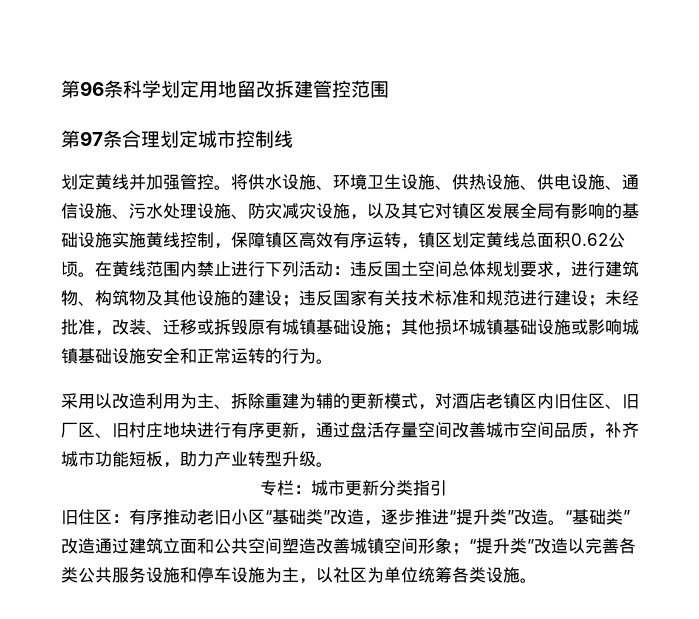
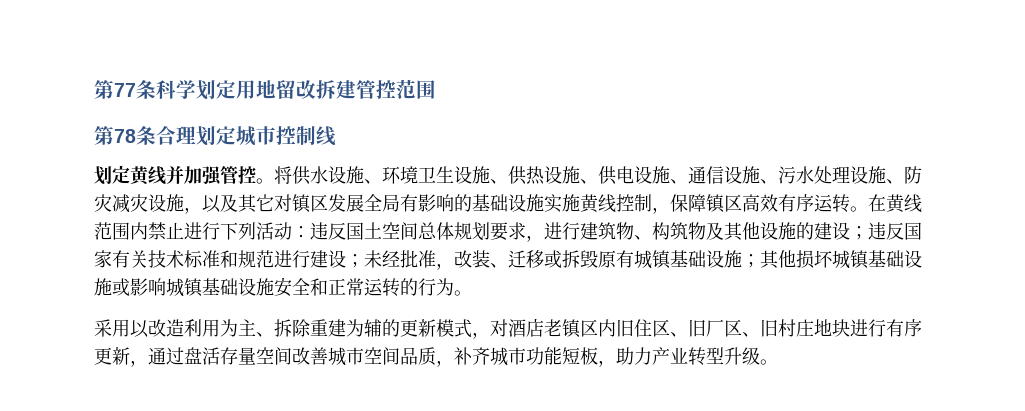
[61,80,104,98] 第96 -> [94,80,136,99] 第77
[80,131,103,146] 97 -> [114,129,136,143] 78
[401,232,625,249] [61,261,78,277] ，镇区划定黄线总面积0.62公顷 -> (850, 203) none
[260,480,447,496] [61,509,630,526] [61,537,636,555] [61,567,537,584] // 专栏：城市更新分类指引 // 旧住区：有序推动老旧小区“基础类”改造，逐步推进“提升类”改造。“基础类”改造通过建筑立面和公共空间塑造改善城镇空间形象；“提升类”改造以完善各类公共服务设施和停车设施为主，以社区为单位统筹各类设施。 -> (778, 362) none

